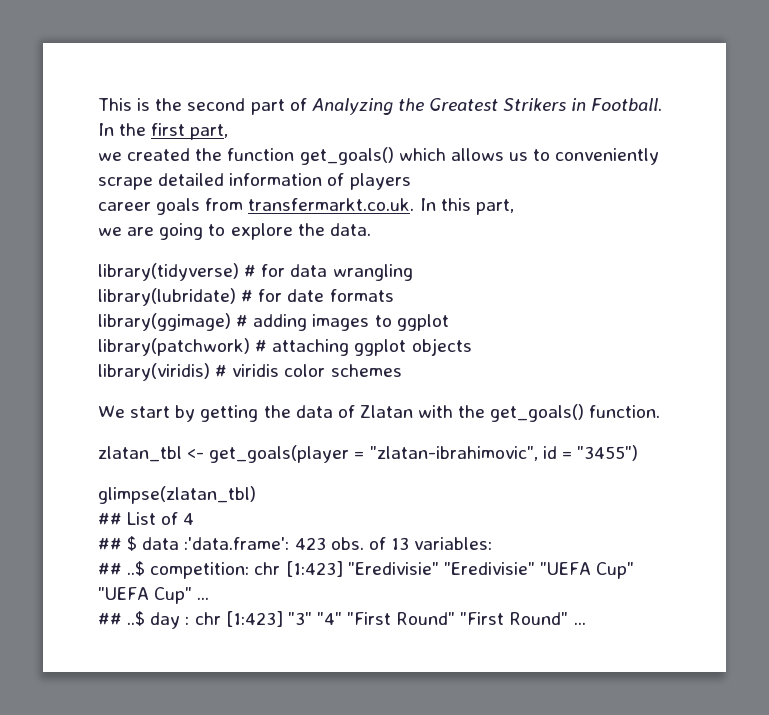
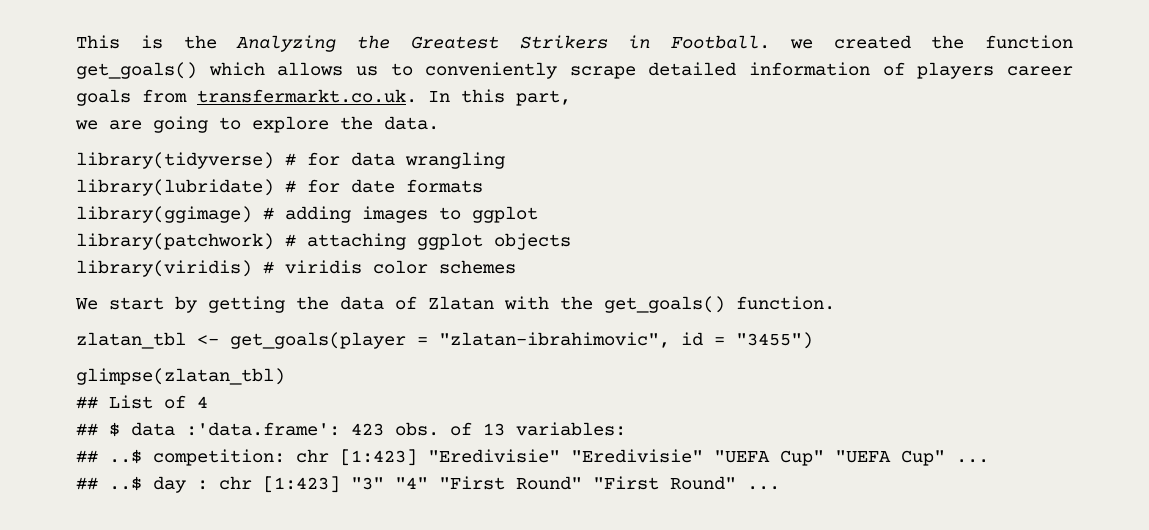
[187,98,307,115] second part of -> (217, 42) none
[98,123,229,140] In the first part, // -> (770, 42) none
(411, 181) // -> (995, 70) none

